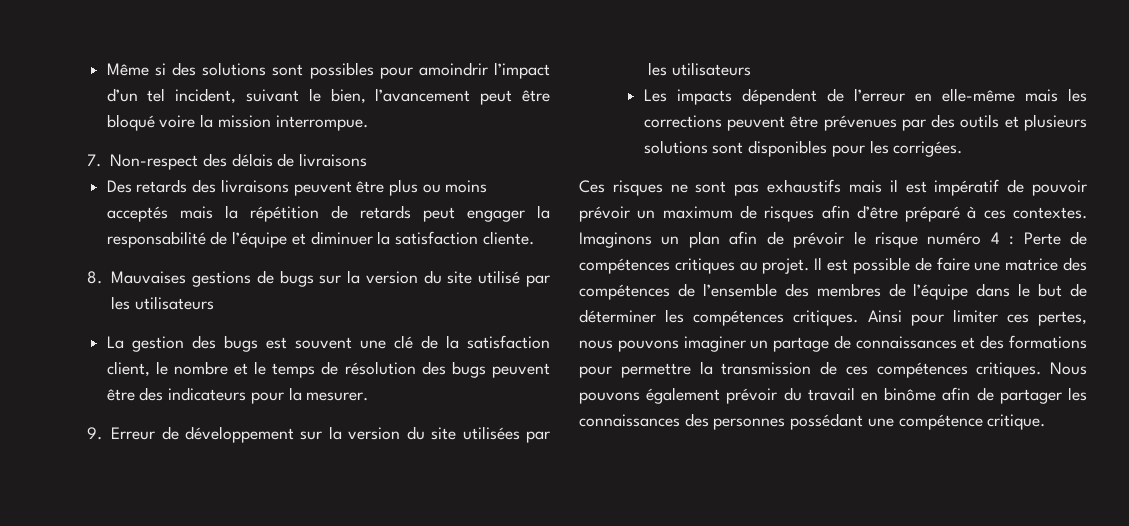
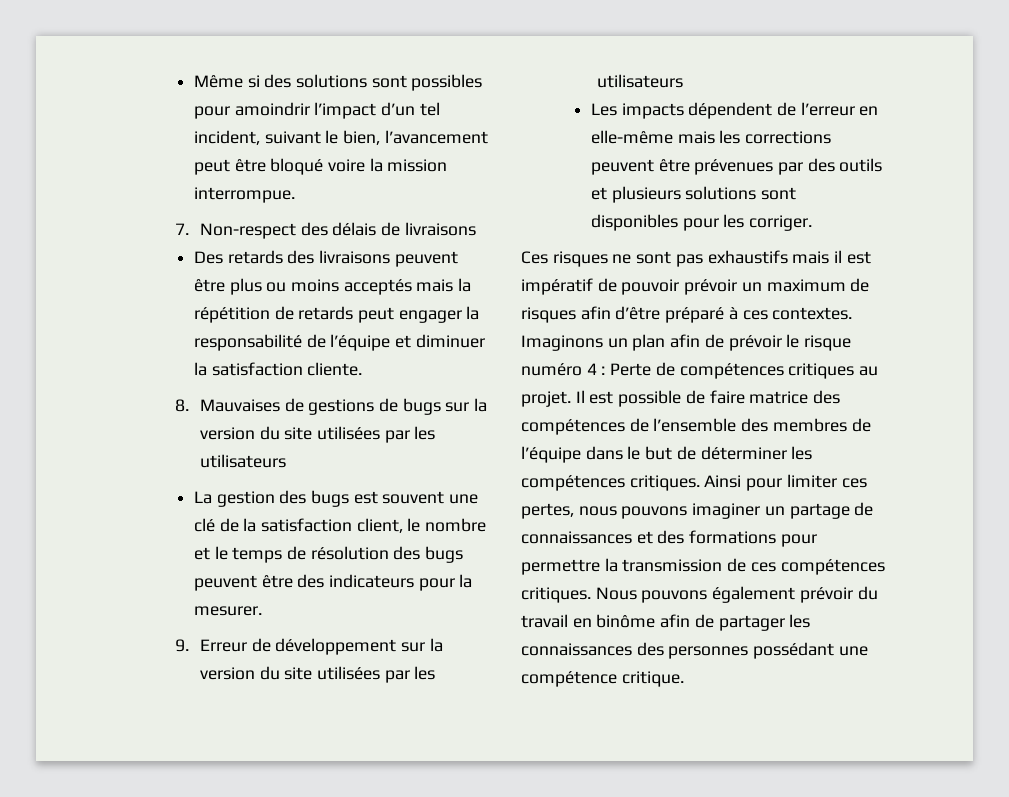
(187, 277) none -> [284,398,304,412] de
[478,270,521,284] utilisé -> [317,426,381,440] utilisées
[893,141,963,157] corrigées. -> [748,215,812,231] corriger.
[974,262,1001,271] une -> (745, 397) none

